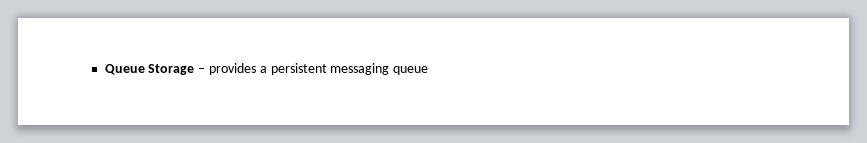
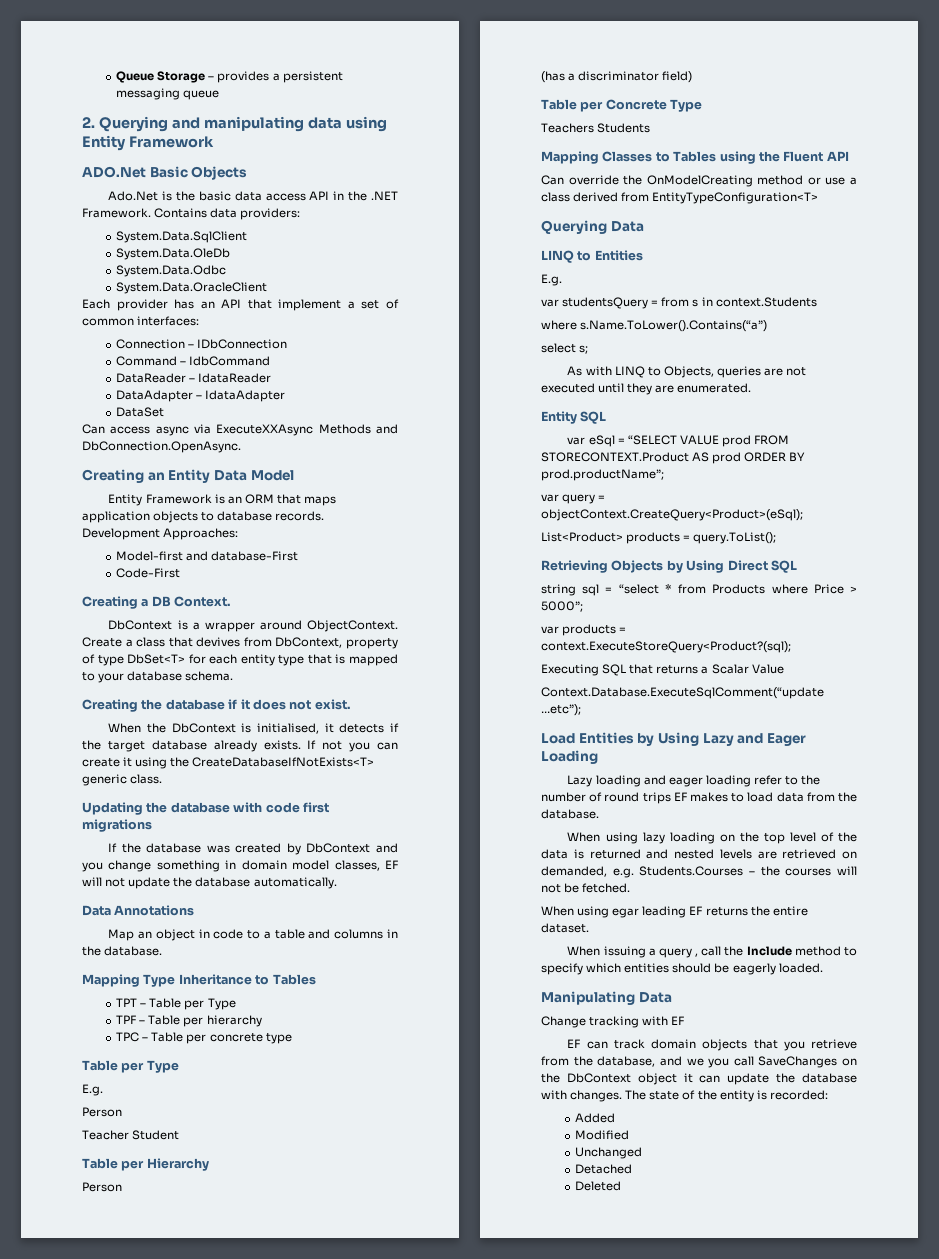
(429, 70) none -> [82,116,387,132] [82,135,214,151] [82,166,248,180] [108,191,398,201] [82,208,301,220] [116,231,248,243] [116,248,231,260] [116,265,227,277] [116,282,268,294] [82,299,399,311] [82,316,200,326] [116,339,288,349] [116,356,271,366] [116,373,272,383] [116,390,286,402] [116,407,165,417] [82,424,398,436] [82,441,241,453] [82,469,294,483] [108,494,337,506] [82,511,325,523] [82,528,239,540] [116,551,299,561] [116,568,181,578] [82,596,231,609] [108,620,398,632] [82,637,398,649] [82,654,398,666] [82,671,234,683] [82,699,350,712] [108,723,400,734] [82,740,398,752] [82,757,375,769] [82,774,163,786] [82,802,329,815] [82,819,152,832] [108,843,398,855] [82,860,398,872] [82,877,337,889] [82,905,195,916] [108,929,398,941] [82,946,163,956] [82,974,316,987] [116,998,236,1010] [116,1015,262,1027] [116,1032,292,1044] [82,1060,179,1073] [82,1084,103,1096] [82,1107,122,1117] [82,1130,180,1140] [82,1158,209,1171] [82,1182,122,1192] [541,71,693,83] [541,99,703,112] [541,123,651,133] [541,151,849,164] [541,175,857,187] [541,192,819,204] [541,220,644,234] [541,250,643,263] [541,274,562,286] [541,297,817,309] [541,320,768,332] [541,343,589,354] [567,366,807,378] [541,383,752,395] [541,411,607,424] [567,435,790,447] [541,452,806,464] [541,469,664,481] [541,494,606,504] [541,509,803,521] [541,532,777,544] [541,560,797,573] [541,584,857,596] [541,601,583,612] [541,624,627,636] [541,641,791,653] [541,664,784,676] [541,687,824,699] [541,704,581,716] [541,732,806,746] [541,750,598,764] [567,775,821,787] [541,792,857,804] [541,809,599,819] [567,832,857,844] [541,849,857,859] [541,866,857,878] [541,883,631,893] [541,906,808,918] [541,923,589,933] [567,946,857,958] [541,963,823,975] [541,991,672,1005] [541,1016,685,1028] [567,1039,857,1051] [541,1056,857,1068] [541,1073,857,1085] [541,1090,828,1102] [575,1113,616,1123] [575,1130,630,1140] [575,1147,643,1159] [575,1164,633,1174] [575,1181,622,1191] // 2. Querying and manipulating data using Entity Framework // ADO.Net Basic Objects // Ado.Net is the basic data access API in the .NET Framework. Contains data providers: // System.Data.SqlClient // System.Data.OleDb // System.Data.Odbc // System.Data.OracleClient // Each provider has an API that implement a set of common interfaces: // Connection – IDbConnection // Command – IdbCommand // DataReader – IdataReader // DataAdapter – IdataAdapter // DataSet // Can access async via ExecuteXXAsync Methods and DbConnection.OpenAsync. // Creating an Entity Data Model // Entity Framework is an ORM that maps application objects to database records. Development Approaches: // Model-first and database-First // Code-First // Creating a DB Context. // DbContext is a wrapper around ObjectContext. Create a class that devives from DbContext, property of type DbSet<T> for each entity type that is mapped to your database schema. // Creating the database if it does not exist. // When the DbContext is initialised, it detects if the target database already exists. If not you can create it using the CreateDatabaseIfNotExists<T> generic class. // Updating the database with code first migrations // If the database was created by DbContext and you change something in domain model classes, EF will not update the database automatically. // Data Annotations // Map an object in code to a table and columns in the database. // Mapping Type Inheritance to Tables // TPT – Table per Type // TPF – Table per hierarchy // TPC – Table per concrete type // Table per Type // E.g. // Person // Teacher Student // Table per Hierarchy // Person // (has a discriminator field) // Table per Concrete Type // Teachers Students // Mapping Classes to Tables using the Fluent API // Can override the OnModelCreating method or use a class derived from EntityTypeConfiguration<T> // Querying Data // LINQ to Entities // E.g. // var studentsQuery = from s in context.Students // where s.Name.ToLower().Contains(“a”) // select s; // As with LINQ to Objects, queries are not executed until they are enumerated. // Entity SQL // var eSql = “SELECT VALUE prod FROM STORECONTEXT.Product AS prod ORDER BY prod.productName”; // var query = objectContext.CreateQuery<Product>(eSql); // List<Product> products = query.ToList(); // Retrieving Objects by Using Direct SQL // string sql = “select * from Products where Price > 5000”; // var products = context.ExecuteStoreQuery<Product?(sql); // Executing SQL that returns a Scalar Value // Context.Database.ExecuteSqlComment(“update …etc”); // Load Entities by Using Lazy and Eager Loading // Lazy loading and eager loading refer to the number of round trips EF makes to load data from the database. // When using lazy loading on the top level of the data is returned and nested levels are retrieved on demanded, e.g. Students.Courses – the courses will not be fetched. // When using egar leading EF returns the entire dataset. // When issuing a query , call the Include method to specify which entities should be eagerly loaded. // Manipulating Data // Change tracking with EF // EF can track domain objects that you retrieve from the database, and we you call SaveChanges on the DbContext object it can update the database with changes. The state of the entity is recorded: // Added // Modified // Unchanged // Detached // Deleted

